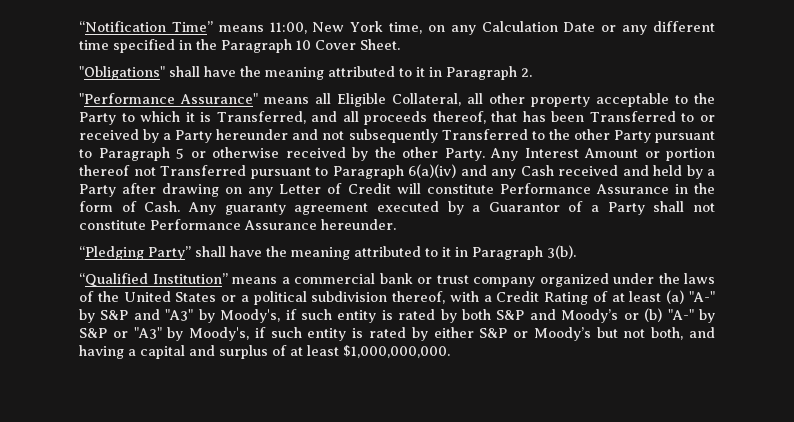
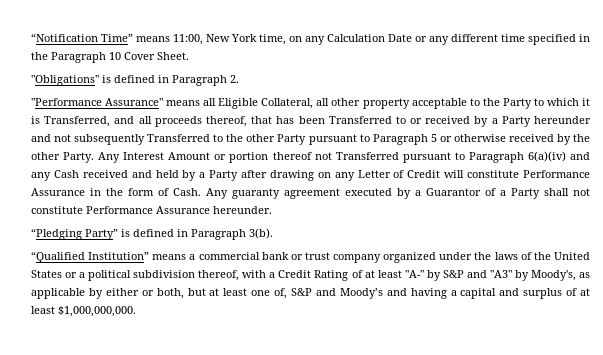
[169,66,425,80] shall have the meaning attributed to it -> [102,75,155,83] is defined
[195,246,451,260] shall have the meaning attributed to it -> [121,229,174,237] is defined
[666,290,685,304] (a) -> (402, 274) none
[285,308,716,323] [79,327,684,341] if such entity is rated by both S&P and Moody’s or (b) "A-" by S&P or "A3" by Moody's, if such entity is rated by either S&P or Moody’s but not both, -> [579,272,591,278] [31,288,383,299] as applicable by either or both, but at least one of, S&P and Moody’s

